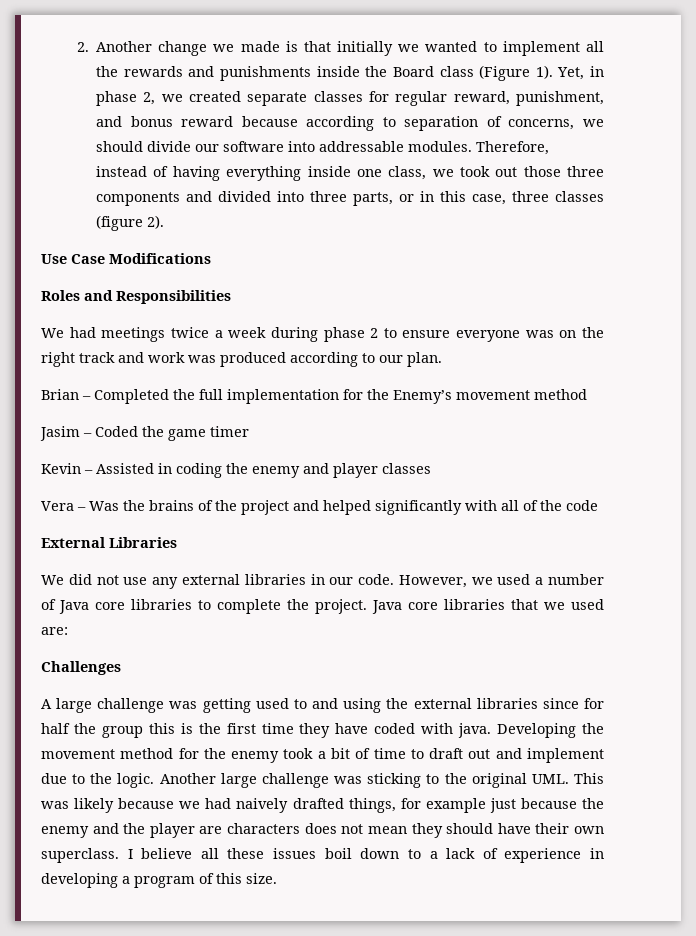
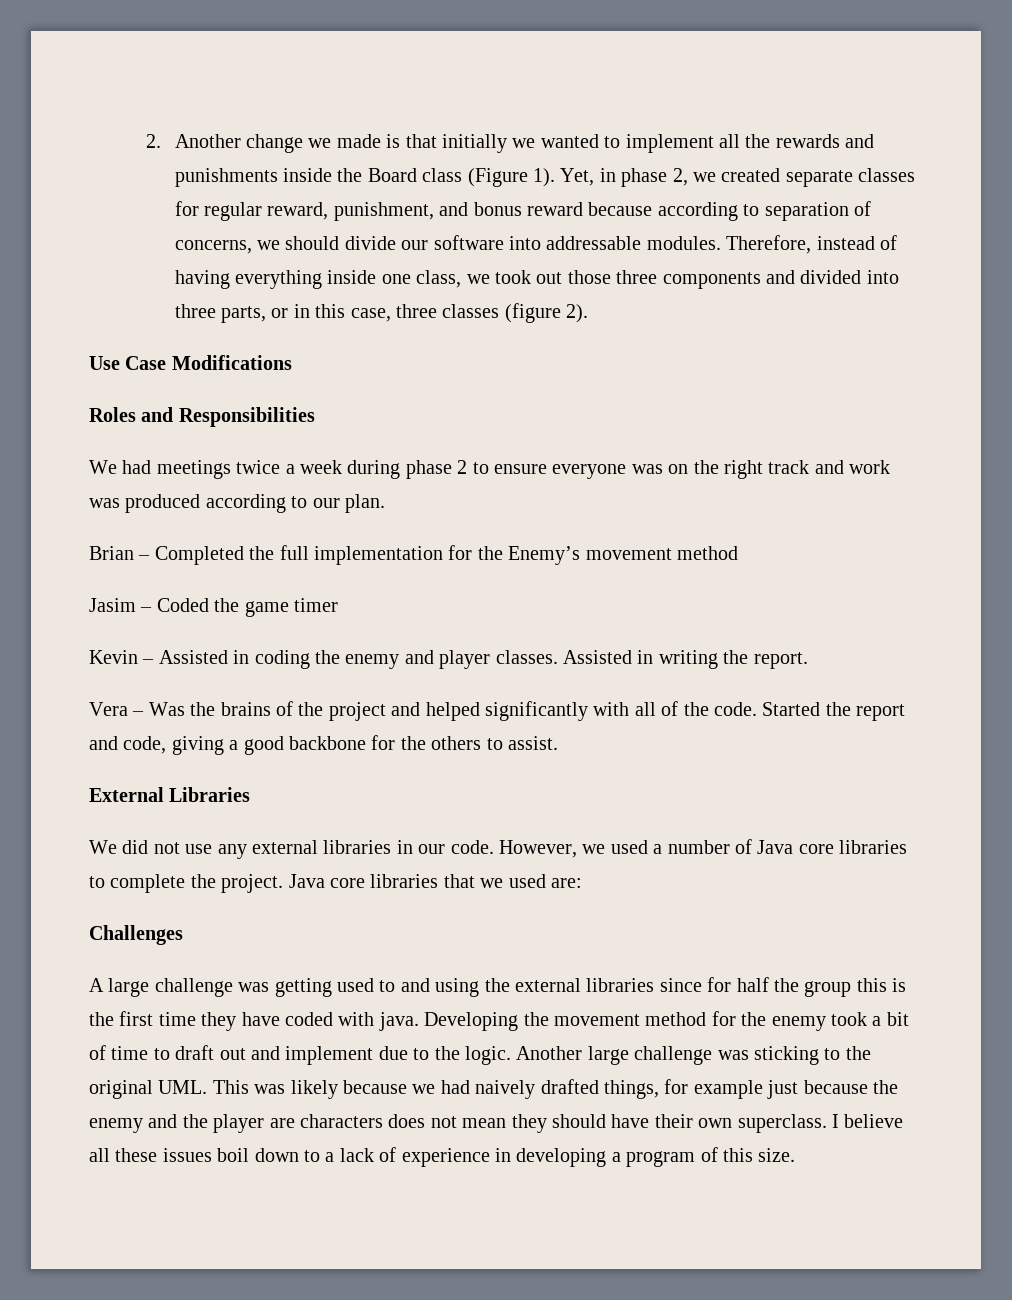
[382,463,431,474] classes -> [495,650,808,669] classes. Assisted in writing the report.
[566,500,598,511] code -> [713,702,906,721] [89,735,558,755] code. Started the report and code, giving a good backbone for the others to assist.

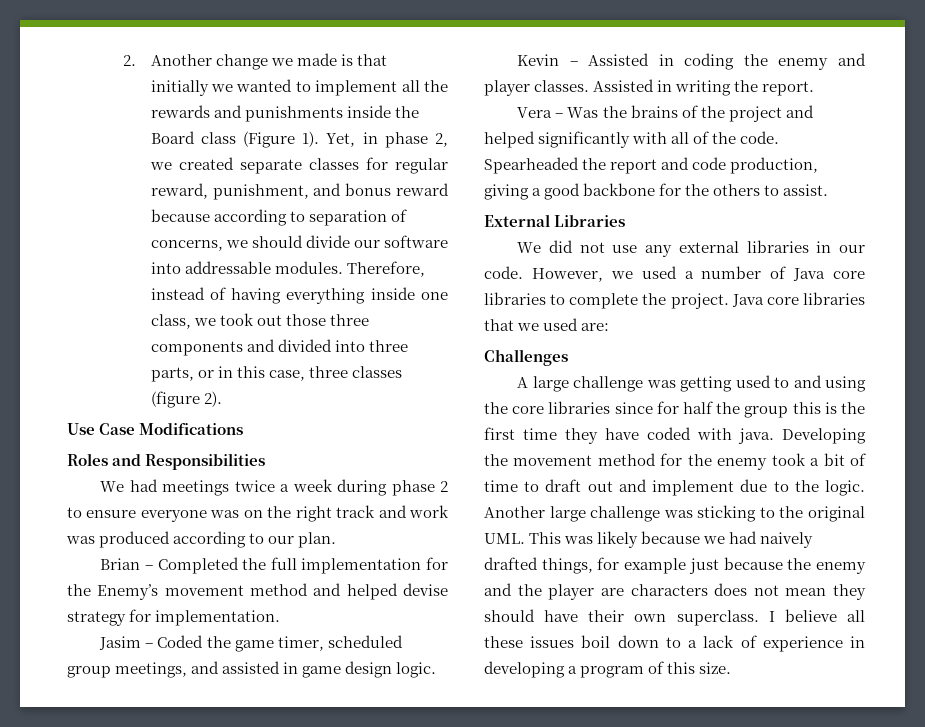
(738, 553) none -> [313,583,448,600] [67,609,281,626] and helped devise strategy for implementation.
[294,598,338,612] timer -> [277,635,403,651] [67,661,437,678] timer, scheduled group meetings, and assisted in game design logic.
[762,702,821,716] Started -> [484,157,579,174] Spearheaded
[123,736,167,754] code, -> [692,157,819,174] code production,
[514,978,581,992] external -> [512,406,545,414] core

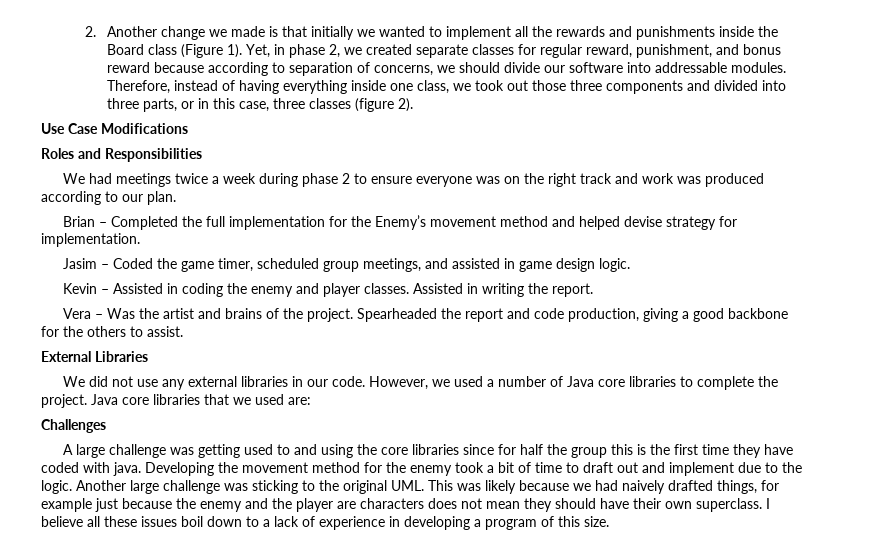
(627, 112) none -> [163,308,222,319] artist and
[728,105,814,122] [484,131,780,148] project and helped significantly with all of the code. -> [307,308,354,322] project.

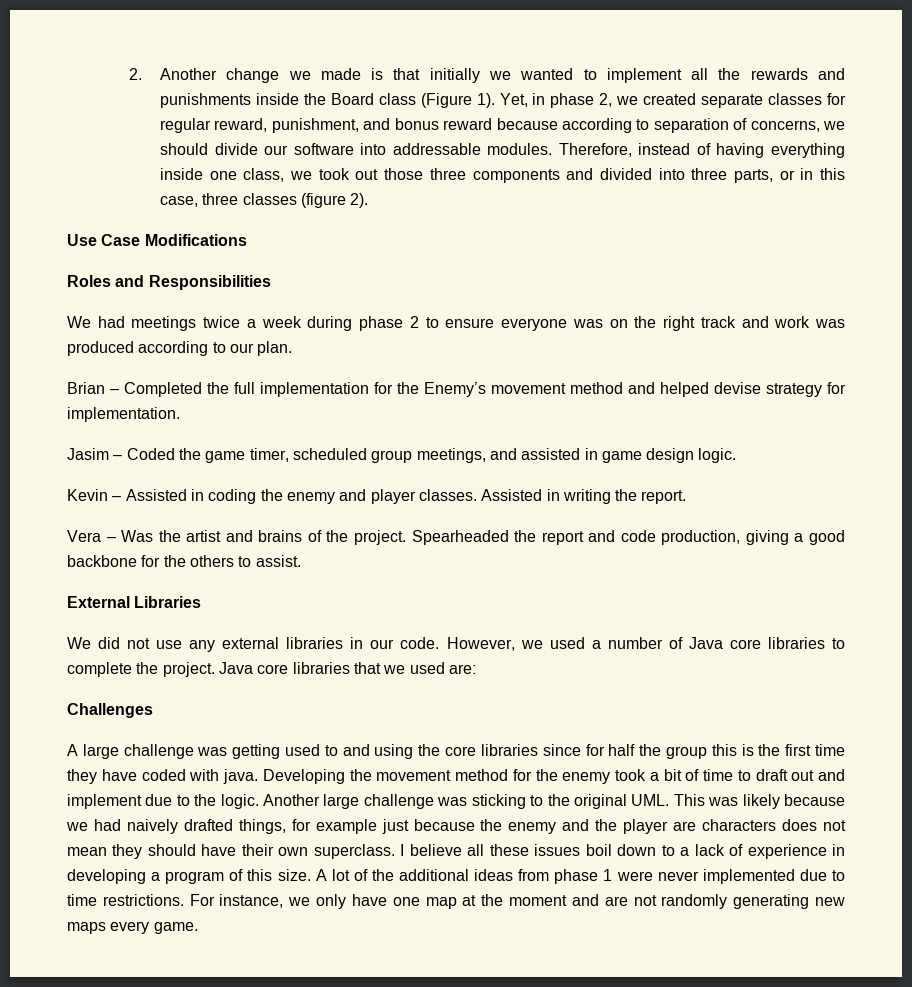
(609, 521) none -> [315,869,845,884] [67,894,846,909] [67,921,198,934] A lot of the additional ideas from phase 1 were never implemented due to time restrictions. For instance, we only have one map at the moment and are not randomly generating new maps every game.

